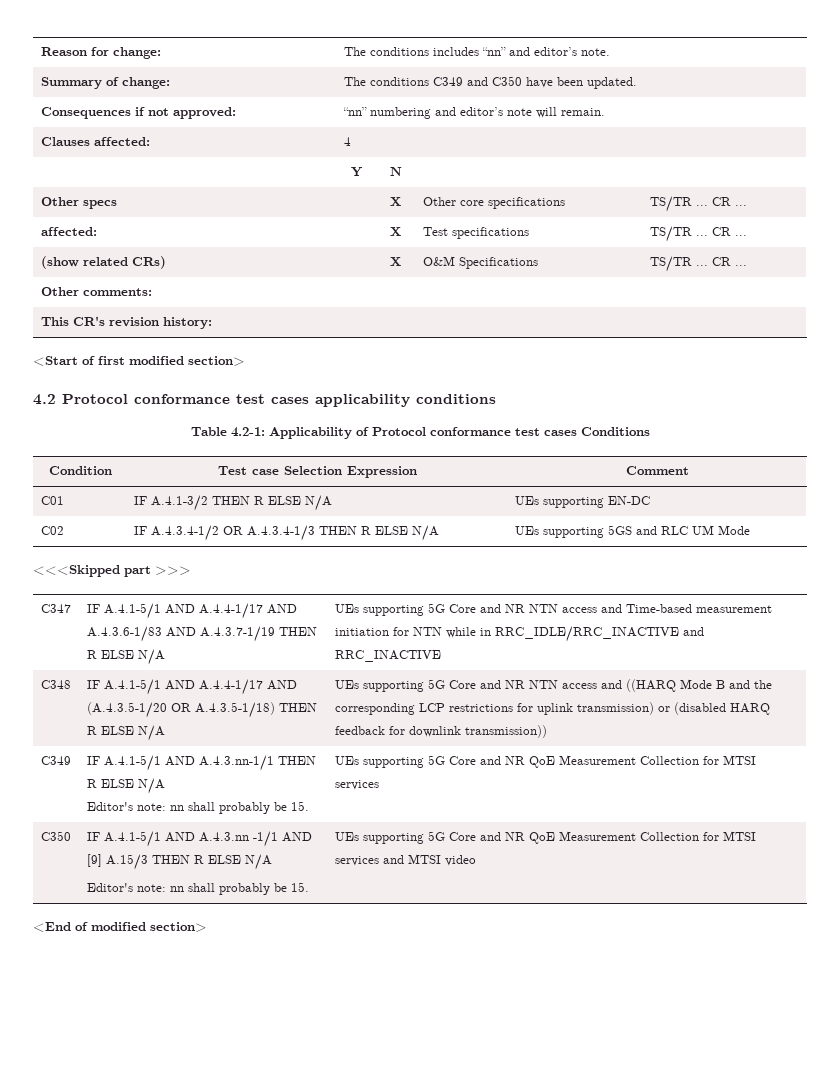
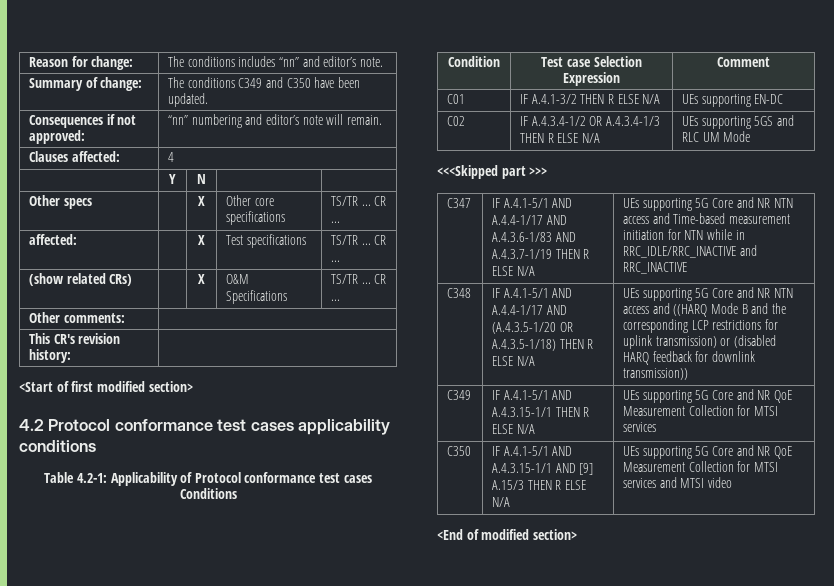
[198,755,316,771] [86,778,165,794] [86,801,309,814] A.4.3.nn-1/1 THEN R ELSE N/A // Editor's note: nn shall probably be 15. -> [492,407,590,417] [492,424,535,434] A.4.3.15-1/1 THEN R ELSE N/A
[198,831,278,847] A.4.3.nn -1/1 -> [492,463,553,473] A.4.3.15-1/1
[86,882,309,895] // Editor's note: nn shall probably be 15. -> (511, 502) none

